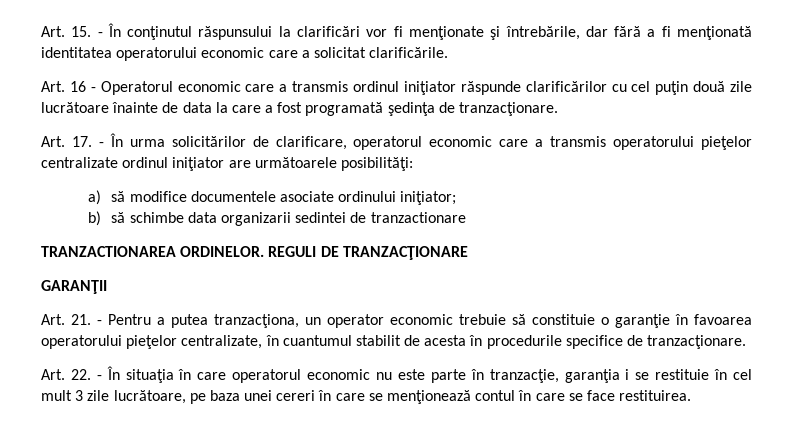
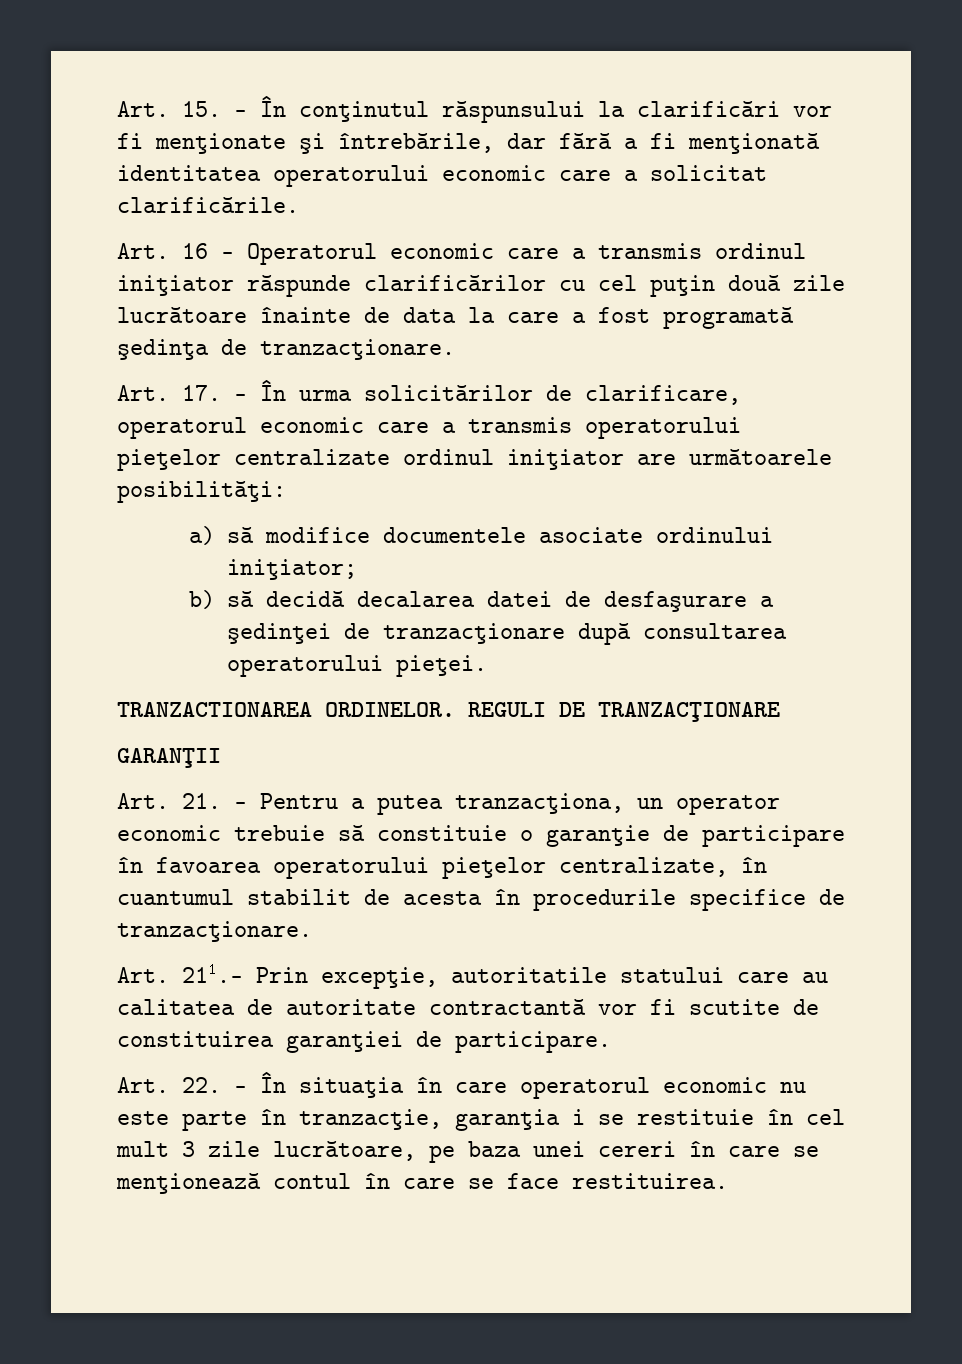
[129,212,466,226] schimbe data organizarii sedintei de tranzactionare -> [265,591,774,612] [226,623,787,645] [226,655,487,677] decidă decalarea datei de desfaşurare a şedinţei de tranzacţionare după consultarea operatorului pieţei.
(670, 321) none -> [663,825,845,847] de participare
(747, 342) none -> [117,962,828,989] [117,999,819,1015] [117,1031,611,1053] // Art. 211.- Prin excepţie, autoritatile statului care au calitatea de autoritate contractantă vor fi scutite de constituirea garanţiei de participare.

